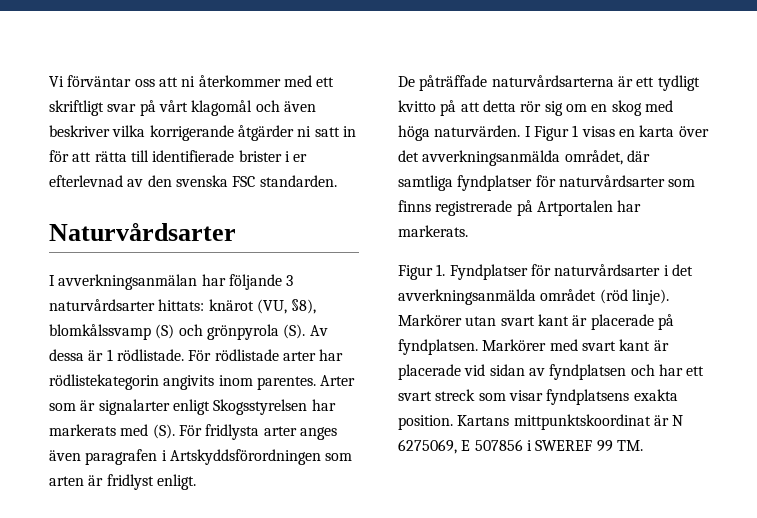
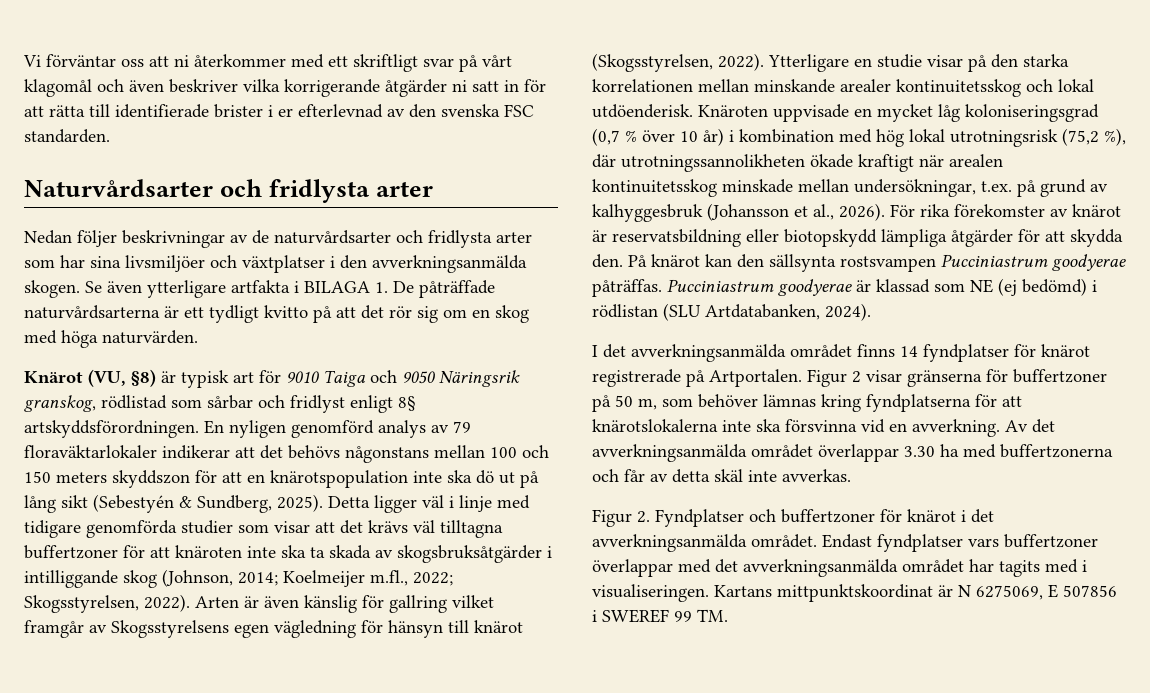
[49,274,294,290] [49,299,317,314] [49,324,328,340] [49,349,344,361] [49,374,356,390] [49,399,336,415] [49,424,337,440] [49,449,353,465] [49,474,196,490] // I avverkningsanmälan har följande 3 naturvårdsarter hittats: knärot (VU, §8), blomkålssvamp (S) och grönpyrola (S). Av dessa är 1 rödlistade. För rödlistade arter har rödlistekategorin angivits inom parentes. Arter som är signalarter enligt Skogsstyrelsen har markerats med (S). För fridlysta arter anges även paragrafen i Artskyddsförordningen som arten är fridlyst enligt. // -> [220,179,434,203] [24,230,532,248] [24,255,527,273] [24,280,388,298] och fridlysta arter // Nedan följer beskrivningar av de naturvårdsarter och fridlysta arter som har sina livsmiljöer och växtplatser i den avverkningsanmälda skogen. Se även ytterligare artfakta i BILAGA 1.
[482,100,516,112] detta -> [361,305,384,319] det
[524,125,709,141] [398,150,650,166] [398,175,696,191] [398,200,642,216] [398,225,468,237] [398,264,693,280] [398,289,669,305] [398,314,674,330] [398,339,669,355] [398,364,705,380] [398,389,678,405] [398,415,453,430] I Figur 1 visas en karta över det avverkningsanmälda området, där samtliga fyndplatser för naturvårdsarter som finns registrerade på Artportalen har markerats. // Figur 1. Fyndplatser för naturvårdsarter i det avverkningsanmälda området (röd linje). Markörer utan svart kant är placerade på fyndplatsen. Markörer med svart kant är placerade vid sidan av fyndplatsen och har ett svart streck som visar fyndplatsens exakta position. -> [24,369,520,388] [24,395,416,413] [24,420,471,438] [24,445,549,463] [24,470,539,488] [24,494,530,513] [24,520,503,538] [24,545,552,563] [24,569,453,588] [24,594,494,613] [24,620,523,638] [592,53,1069,72] [592,79,1094,97] [592,104,1099,122] [592,128,1126,147] [592,154,1003,172] [592,179,1108,197] [592,203,1121,222] [592,229,1123,247] [592,254,1126,272] [592,278,1097,297] [592,303,871,321] [592,344,1090,362] [592,369,1107,387] [592,394,1022,412] [592,419,1055,437] [592,444,1113,462] [592,469,851,483] [592,509,994,527] [592,534,1098,552] [592,559,1087,577] [592,584,709,602] // Knärot (VU, §8) är typisk art för 9010 Taiga och 9050 Näringsrik granskog, rödlistad som sårbar och fridlyst enligt 8§ artskyddsförordningen. En nyligen genomförd analys av 79 floraväktarlokaler indikerar att det behövs någonstans mellan 100 och 150 meters skyddszon för att en knärotspopulation inte ska dö ut på lång sikt (Sebestyén & Sundberg, 2025). Detta ligger väl i linje med tidigare genomförda studier som visar att det krävs väl tilltagna buffertzoner för att knäroten inte ska ta skada av skogsbruksåtgärder i intilliggande skog (Johnson, 2014; Koelmeijer m.fl., 2022; Skogsstyrelsen, 2022). Arten är även känslig för gallring vilket framgår av Skogsstyrelsens egen vägledning för hänsyn till knärot (Skogsstyrelsen, 2022). Ytterligare en studie visar på den starka korrelationen mellan minskande arealer kontinuitetsskog och lokal utdöenderisk. Knäroten uppvisade en mycket låg koloniseringsgrad (0,7 % över 10 år) i kombination med hög lokal utrotningsrisk (75,2 %), där utrotningssannolikheten ökade kraftigt när arealen kontinuitetsskog minskade mellan undersökningar, t.ex. på grund av kalhyggesbruk (Johansson et al., 2026). För rika förekomster av knärot är reservatsbildning eller biotopskydd lämpliga åtgärder för att skydda den. På knärot kan den sällsynta rostsvampen Pucciniastrum goodyerae påträffas. Pucciniastrum goodyerae är klassad som NE (ej bedömd) i rödlistan (SLU Artdatabanken, 2024). // I det avverkningsanmälda området finns 14 fyndplatser för knärot registrerade på Artportalen. Figur 2 visar gränserna för buffertzoner på 50 m, som behöver lämnas kring fyndplatserna för att knärotslokalerna inte ska försvinna vid en avverkning. Av det avverkningsanmälda området överlappar 3.30 ha med buffertzonerna och får av detta skäl inte avverkas. // Figur 2. Fyndplatser och buffertzoner för knärot i det avverkningsanmälda området. Endast fyndplatser vars buffertzoner överlappar med det avverkningsanmälda området har tagits med i visualiseringen.

